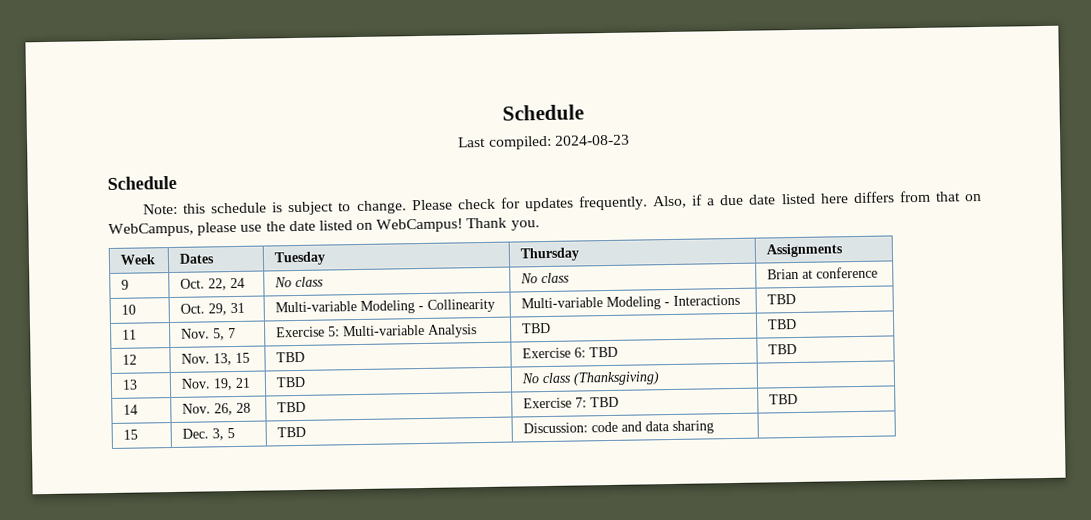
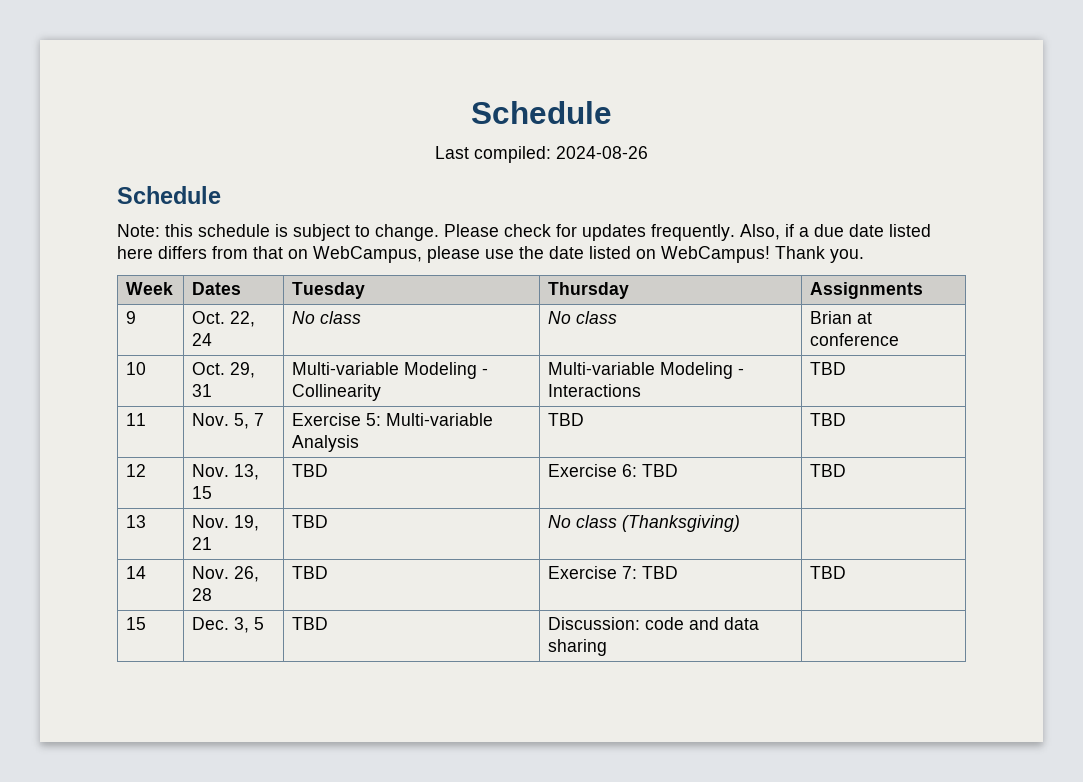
[554,134,630,146] 2024-08-23 -> [556,146,648,159] 2024-08-26

